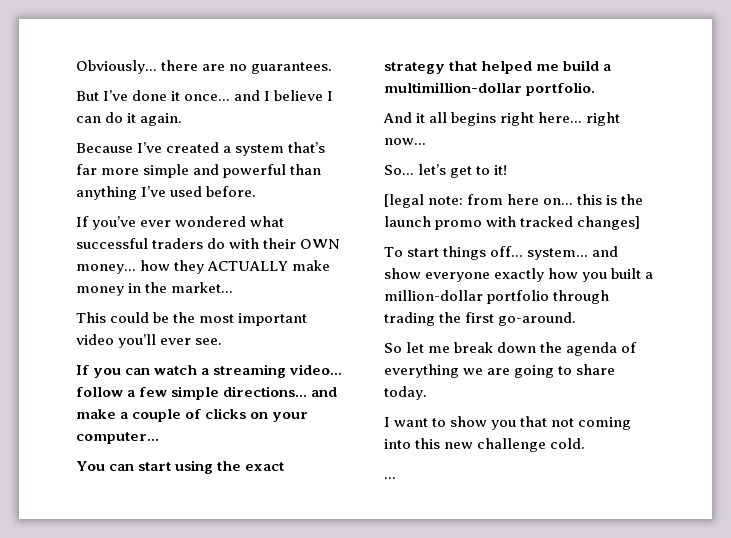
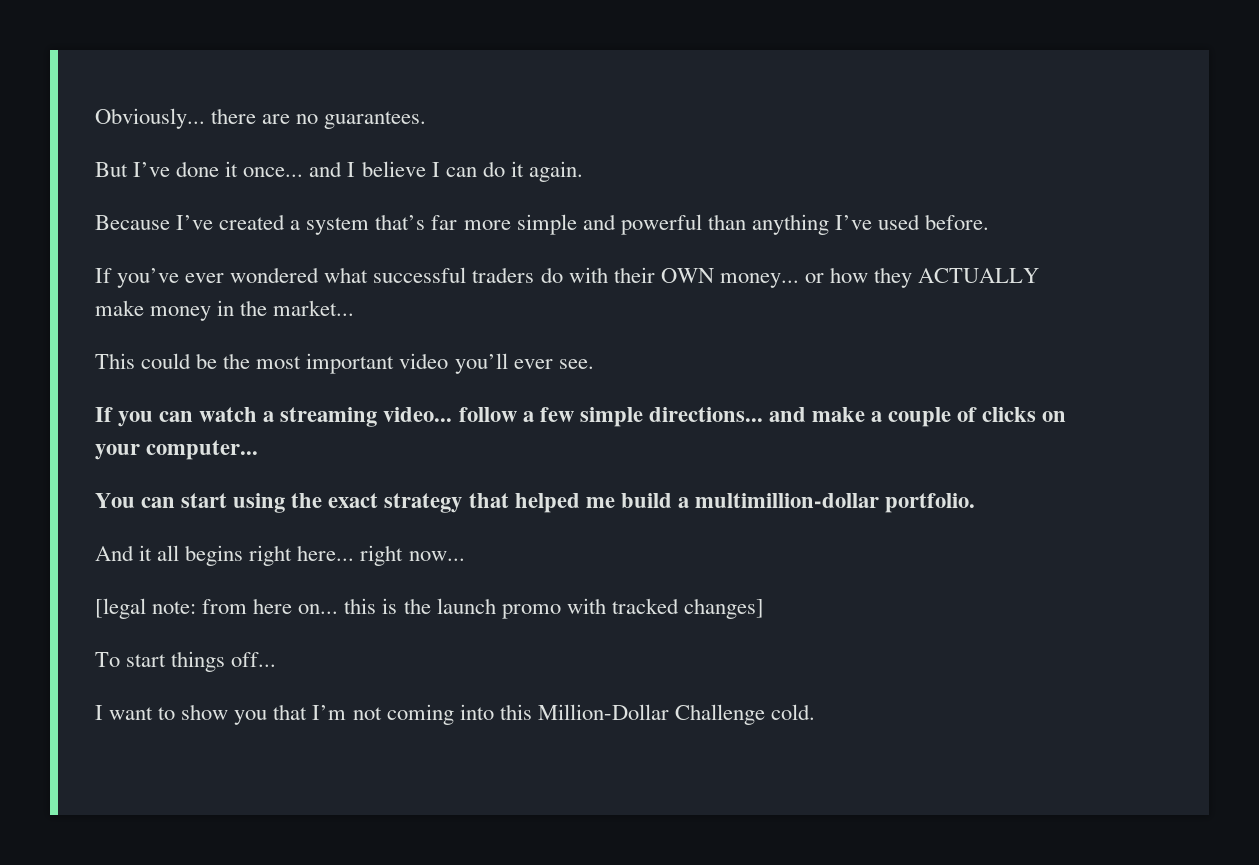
(136, 269) none -> [804,273,824,283] or
[384,164,508,178] // So... let’s get to it! -> (465, 556) none
[527,246,619,260] [384,268,654,282] [384,290,610,304] [384,312,577,326] [384,342,638,356] [384,364,616,378] [384,386,427,400] system... and show everyone exactly how you built a million-dollar portfolio through trading the first go-around. // So let me break down the agenda of everything we are going to share today. -> (277, 659) none
(548, 421) none -> [312,705,347,720] I’m
[444,438,547,452] new challenge -> [537,704,765,725] Million-Dollar Challenge
[384,477,396,479] // ... -> (815, 712) none

